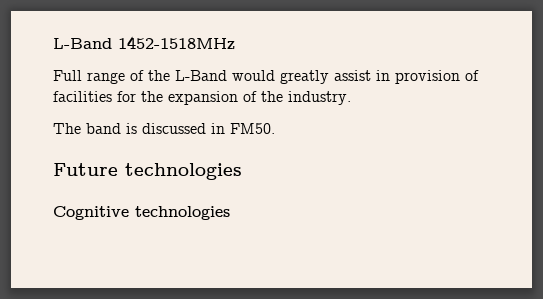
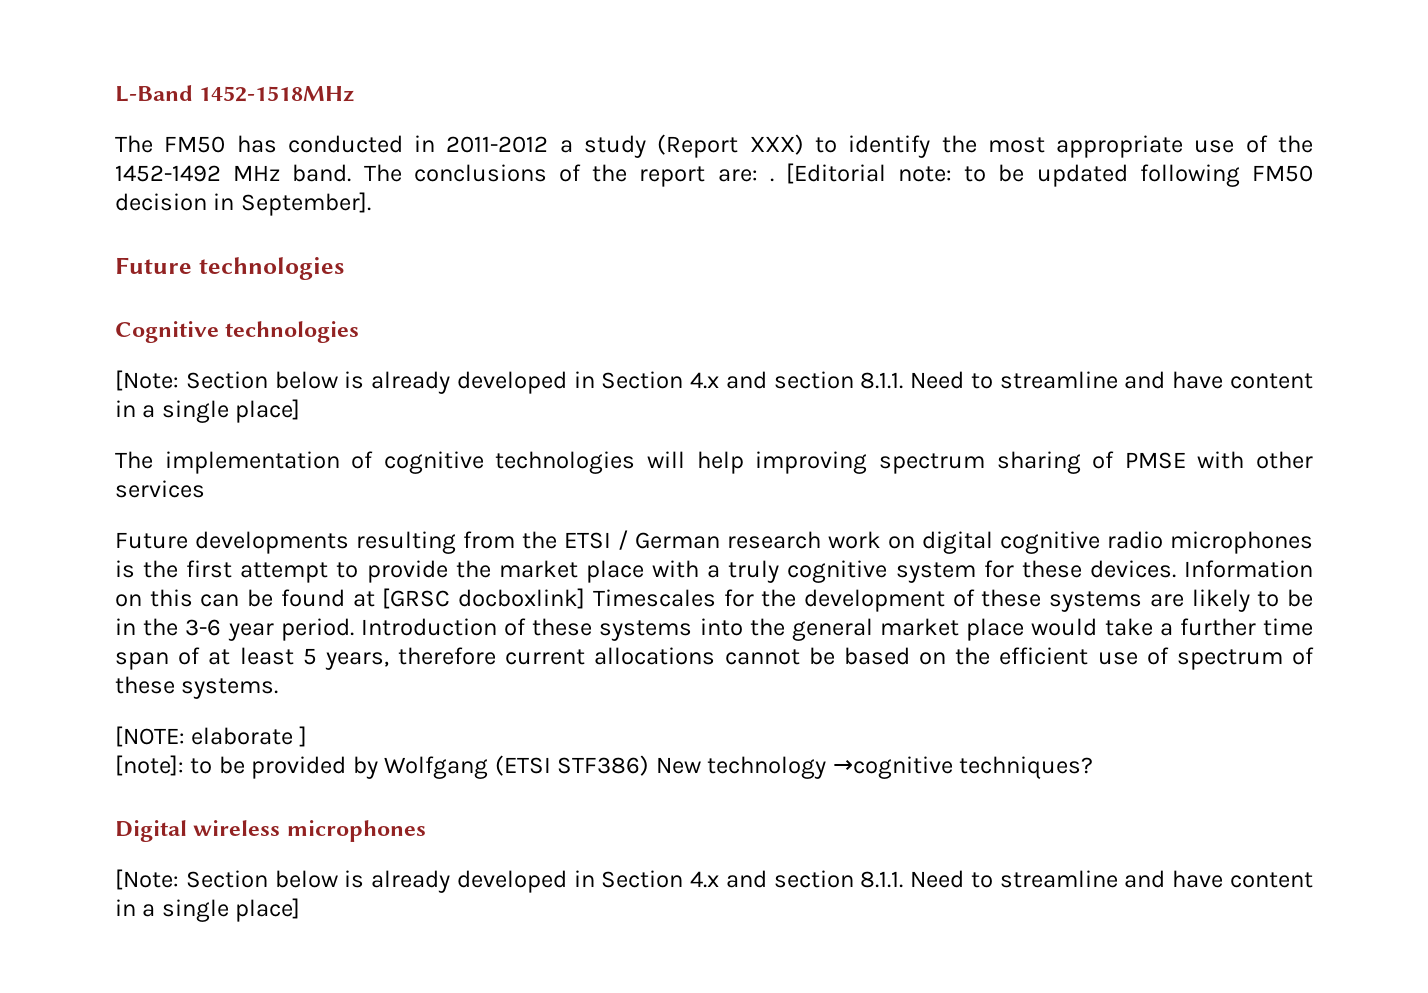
[53,70,479,84] [53,91,351,105] [53,123,275,134] [53,163,242,180] [53,206,230,220] Full range of the L-Band would greatly assist in provision of facilities for the expansion of the industry. // The band is discussed in FM50. // Future technologies // Cognitive technologies -> [115,134,1313,158] [115,163,1313,187] [115,192,371,216] [115,257,344,280] [115,321,360,343] [115,370,1313,394] [115,399,301,423] [115,451,1313,474] [115,480,205,498] [115,530,1313,554] [115,560,1313,583] [115,588,1313,612] [115,618,1313,641] [115,647,1314,670] [115,676,279,699] [115,726,307,747] [115,755,1094,779] [115,820,426,842] [115,869,1313,893] [115,898,301,922] The FM50 has conducted in 2011-2012 a study (Report XXX) to identify the most appropriate use of the 1452-1492 MHz band. The conclusions of the report are: . [Editorial note: to be updated following FM50 decision in September]. // Future technologies // Cognitive technologies // [Note: Section below is already developed in Section 4.x and section 8.1.1. Need to streamline and have content in a single place] // The implementation of cognitive technologies will help improving spectrum sharing of PMSE with other services // Future developments resulting from the ETSI / German research work on digital cognitive radio microphones is the first attempt to provide the market place with a truly cognitive system for these devices. Information on this can be found at [GRSC docboxlink] Timescales for the development of these systems are likely to be in the 3-6 year period. Introduction of these systems into the general market place would take a further time span of at least 5 years, therefore current allocations cannot be based on the efficient use of spectrum of these systems. // [NOTE: elaborate ] // [note]: to be provided by Wolfgang (ETSI STF386) New technology →cognitive techniques? // Digital wireless microphones // [Note: Section below is already developed in Section 4.x and section 8.1.1. Need to streamline and have content in a single place]

